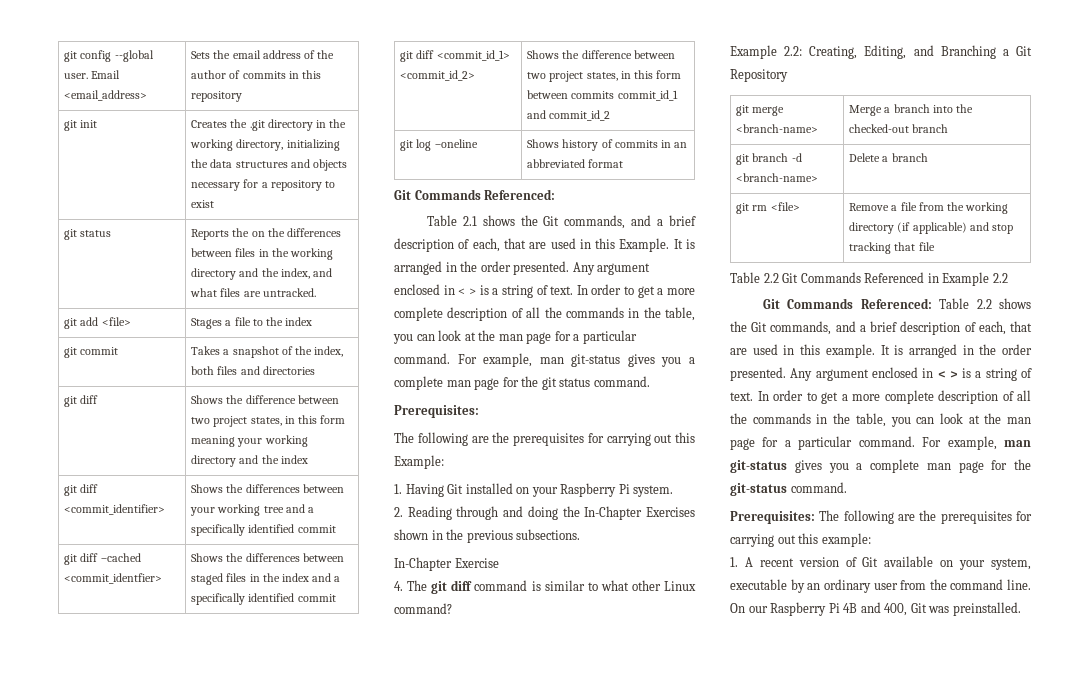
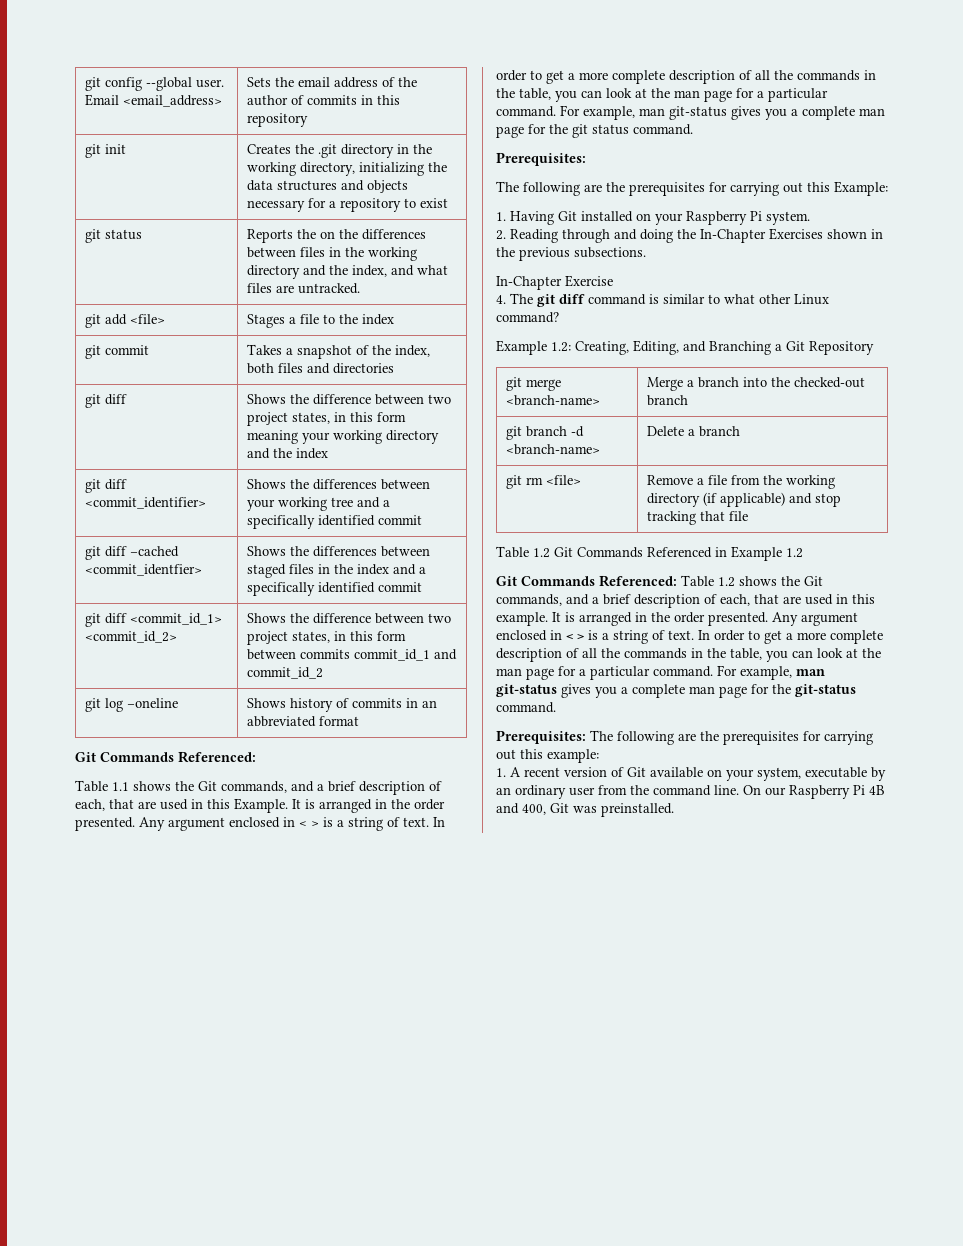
[462,216,477,226] 2.1 -> [112,782,129,791] 1.1
[784,46,803,56] 2.2: -> [551,342,571,352] 1.2:
[763,273,779,283] 2.2 -> [533,548,550,558] 1.2
[992,273,1008,283] 2.2 -> [786,548,803,558] 1.2
[976,299,992,309] 2.2 -> [718,577,735,587] 1.2

